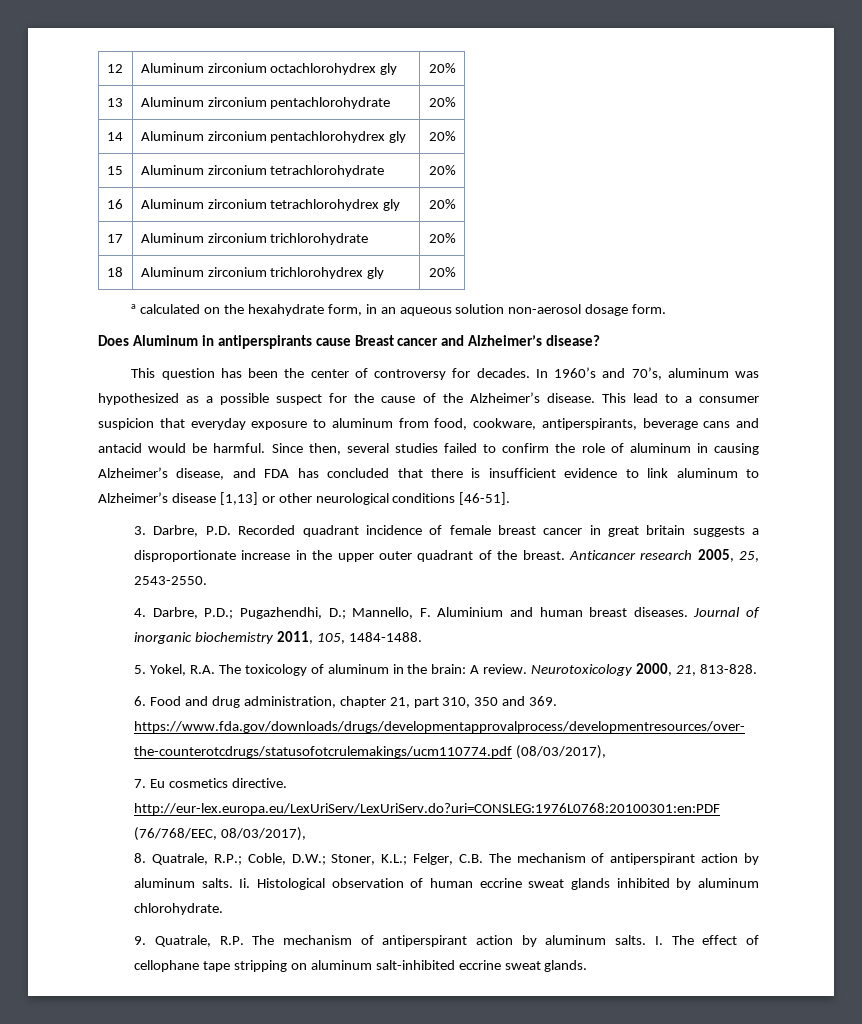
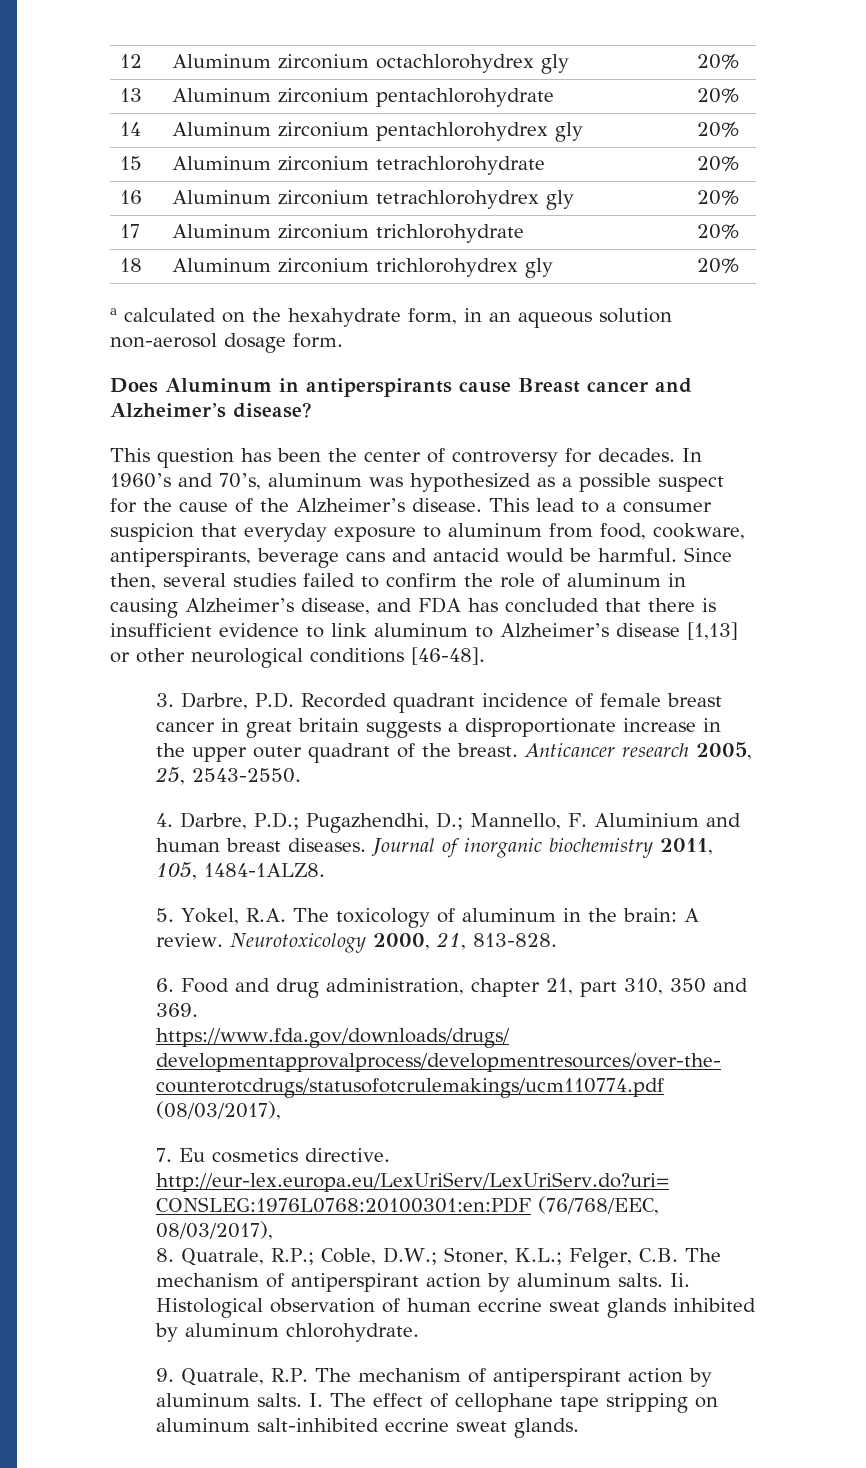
[459,492,511,505] [46-51]. -> [411,647,485,665] [46-48].
[348,632,422,642] 1484-1488. -> [204,863,326,877] 1484-1ALZ8.

